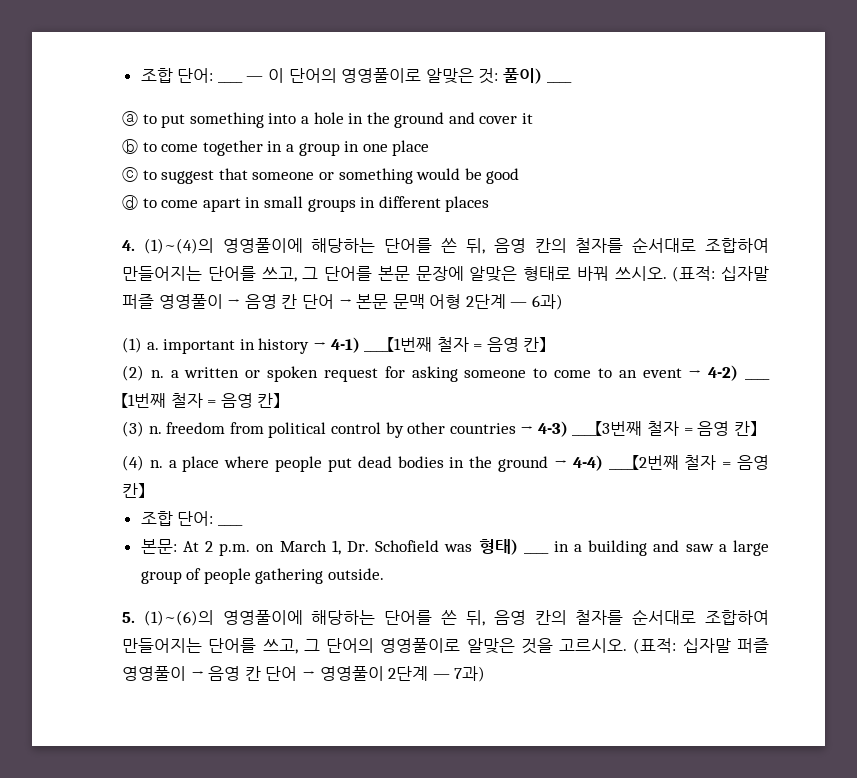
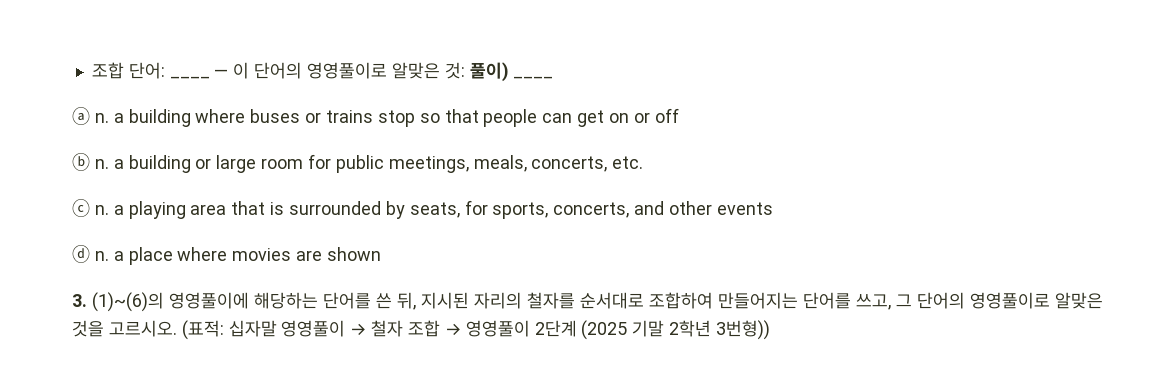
[142,112,534,128] [122,139,430,156] [122,167,520,184] [122,195,490,212] [122,237,769,254] [122,266,769,282] [122,294,564,310] [122,337,547,354] [122,365,771,382] [122,393,281,408] [122,421,757,438] [122,455,770,472] [122,483,145,498] [140,511,243,526] [140,539,549,556] [553,540,769,556] [140,568,385,584] [122,612,135,623] to put something into a hole in the ground and cover it // ⓑ to come together in a group in one place // ⓒ to suggest that someone or something would be good // ⓓ to come apart in small groups in different places // 4. (1)~(4)의 영영풀이에 해당하는 단어를 쓴 뒤, 음영 칸의 철자를 순서대로 조합하여 만들어지는 단어를 쓰고, 그 단어를 본문 문장에 알맞은 형태로 바꿔 쓰시오. (표적: 십자말 퍼즐 영영풀이 → 음영 칸 단어 → 본문 문맥 어형 2단계 — 6과) // (1) a. important in history → 4-1) ____【1번째 철자 = 음영 칸】 // (2) n. a written or spoken request for asking someone to come to an event → 4-2) ____【1번째 철자 = 음영 칸】 // (3) n. freedom from political control by other countries → 4-3) ____【3번째 철자 = 음영 칸】 // (4) n. a place where people put dead bodies in the ground → 4-4) ____【2번째 철자 = 음영 칸】 // 조합 단어: ____ // 본문: At 2 p.m. on March 1, Dr. Schofield was 형태) ____ in a building and saw a large group of people gathering outside. // 5. -> [94,108,679,127] [72,153,644,173] [72,199,773,219] [72,245,382,265] [72,294,87,307] n. a building where buses or trains stop so that people can get on or off // ⓑ n. a building or large room for public meetings, meals, concerts, etc. // ⓒ n. a playing area that is surrounded by seats, for sports, concerts, and other events // ⓓ n. a place where movies are shown // 3.
[493,610,567,625] 음영 칸의 -> [421,292,522,309] 지시된 자리의
[736,638,769,653] [122,666,486,682] 퍼즐 영영풀이 → 음영 칸 단어 → 영영풀이 2단계 — 7과) -> [281,320,771,340] 영영풀이 → 철자 조합 → 영영풀이 2단계 (2025 기말 2학년 3번형))

